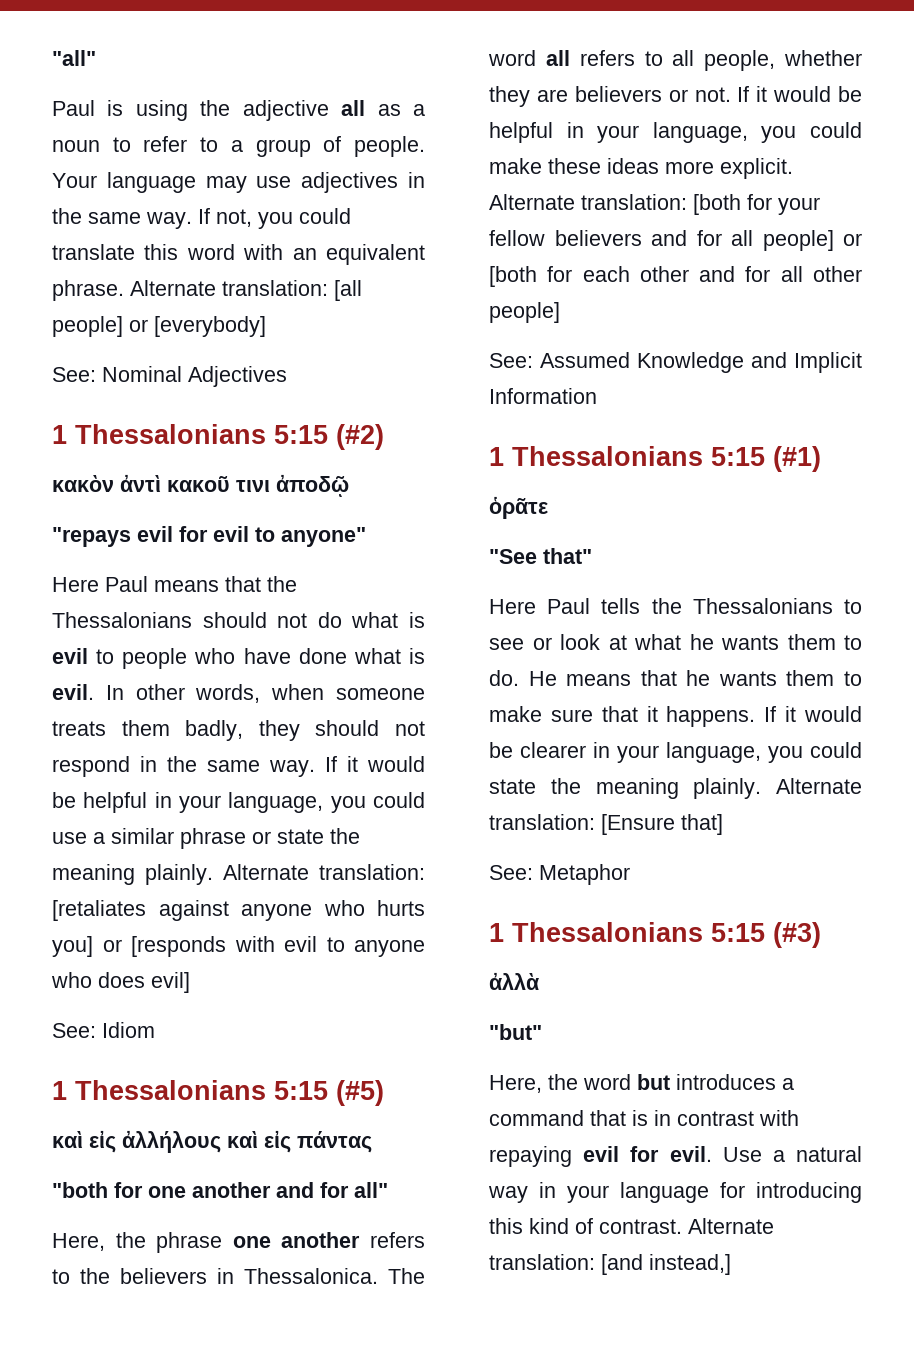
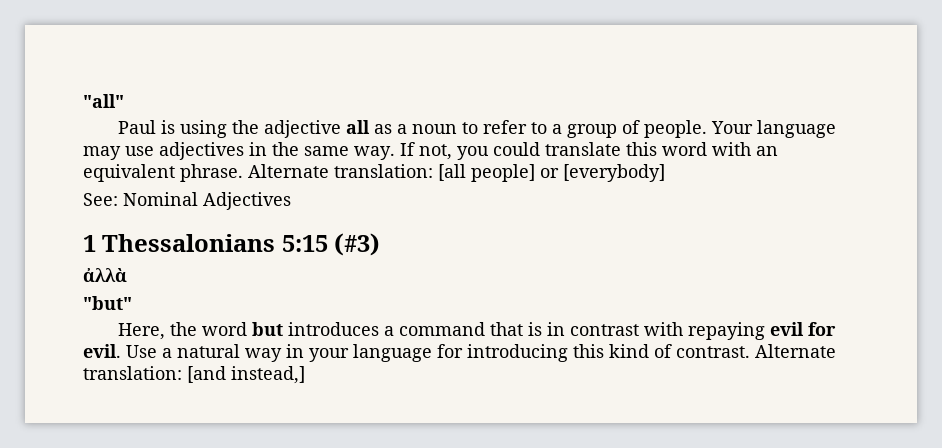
[52,424,384,450] [52,474,349,497] [52,526,366,547] [52,576,297,592] [52,612,426,628] [52,648,425,669] [52,684,426,703] [52,720,425,741] [52,756,425,777] [52,792,425,813] [52,828,360,849] [52,864,425,885] [52,900,425,921] [52,936,425,957] [51,972,190,993] [52,1022,155,1038] [52,1080,384,1106] [52,1130,372,1153] [52,1182,388,1198] [52,1232,425,1253] [52,1268,425,1284] [488,50,862,71] [489,86,862,107] [489,122,862,143] [489,158,793,179] [489,194,820,215] [489,230,862,251] [489,266,862,287] [489,302,560,323] [489,352,862,373] [489,388,597,404] [489,446,821,472] [489,496,548,519] [489,548,592,564] [489,598,862,614] [489,634,862,650] [489,670,862,686] [489,706,862,727] [489,742,862,763] [489,778,862,799] [489,814,723,835] [489,864,630,885] // 1 Thessalonians 5:15 (#2) // κακὸν ἀντὶ κακοῦ τινι ἀποδῷ // "repays evil for evil to anyone" // Here Paul means that the Thessalonians should not do what is evil to people who have done what is evil. In other words, when someone treats them badly, they should not respond in the same way. If it would be helpful in your language, you could use a similar phrase or state the meaning plainly. Alternate translation: [retaliates against anyone who hurts you] or [responds with evil to anyone who does evil] // See: Idiom // 1 Thessalonians 5:15 (#5) // καὶ εἰς ἀλλήλους καὶ εἰς πάντας // "both for one another and for all" // Here, the phrase one another refers to the believers in Thessalonica. The word all refers to all people, whether they are believers or not. If it would be helpful in your language, you could make these ideas more explicit. Alternate translation: [both for your fellow believers and for all people] or [both for each other and for all other people] // See: Assumed Knowledge and Implicit Information // 1 Thessalonians 5:15 (#1) // ὁρᾶτε // "See that" // Here Paul tells the Thessalonians to see or look at what he wants them to do. He means that he wants them to make sure that it happens. If it would be clearer in your language, you could state the meaning plainly. Alternate translation: [Ensure that] // See: Metaphor -> (291, 201) none

